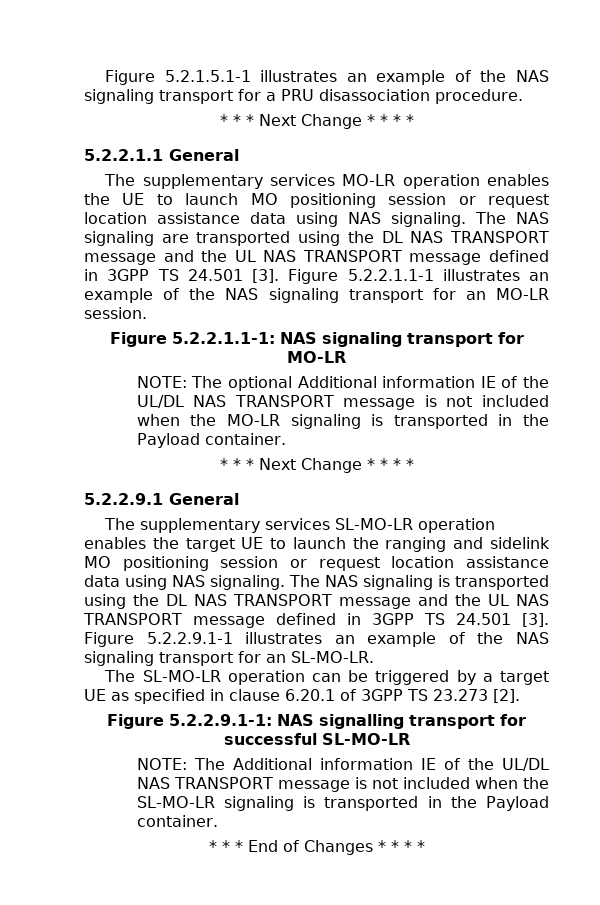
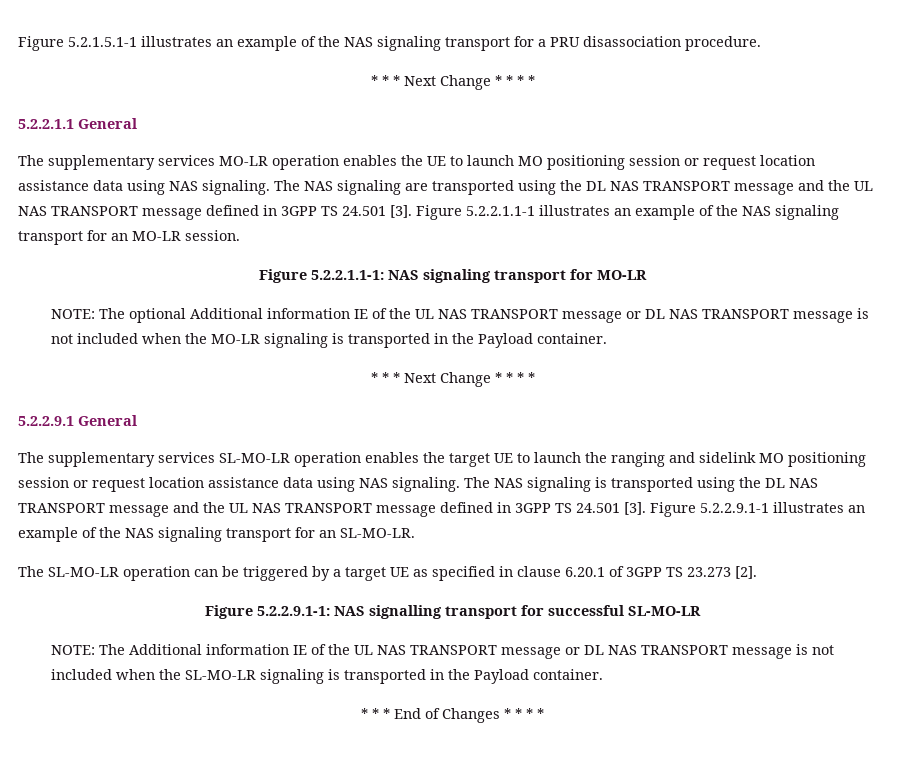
[136,395,184,408] UL/DL -> [415,309,666,323] UL NAS TRANSPORT message or DL
[501,758,549,771] UL/DL -> [354,645,605,659] UL NAS TRANSPORT message or DL

